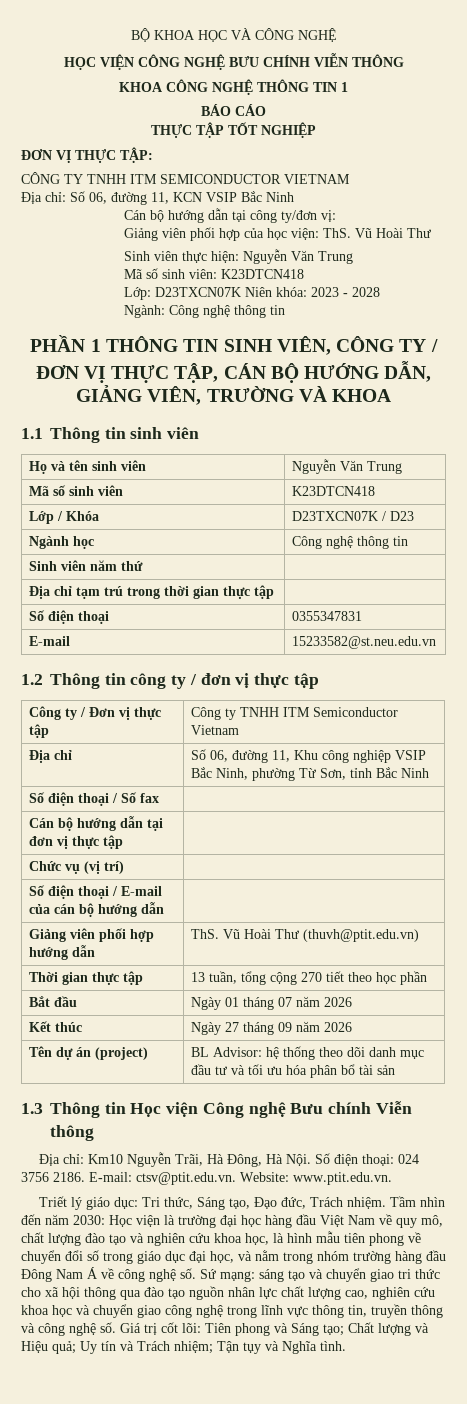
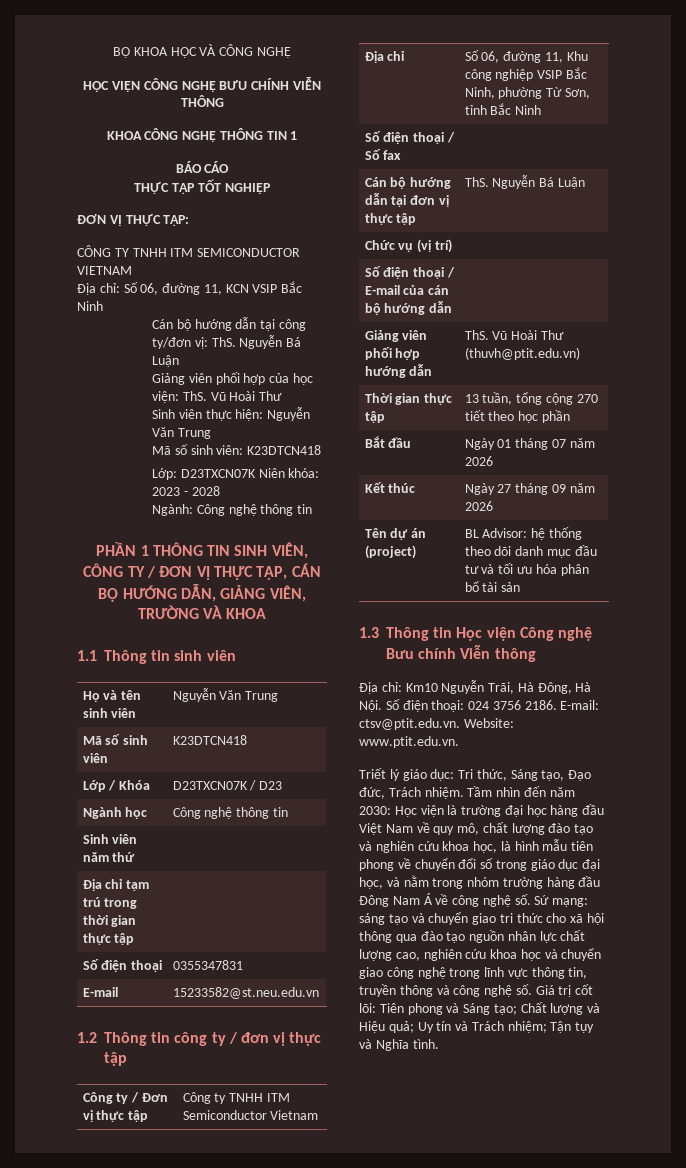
(336, 216) none -> [211,335,302,349] [152,355,179,367] ThS. Nguyễn Bá Luận
(123, 842) none -> [464,175,586,189] ThS. Nguyễn Bá Luận

